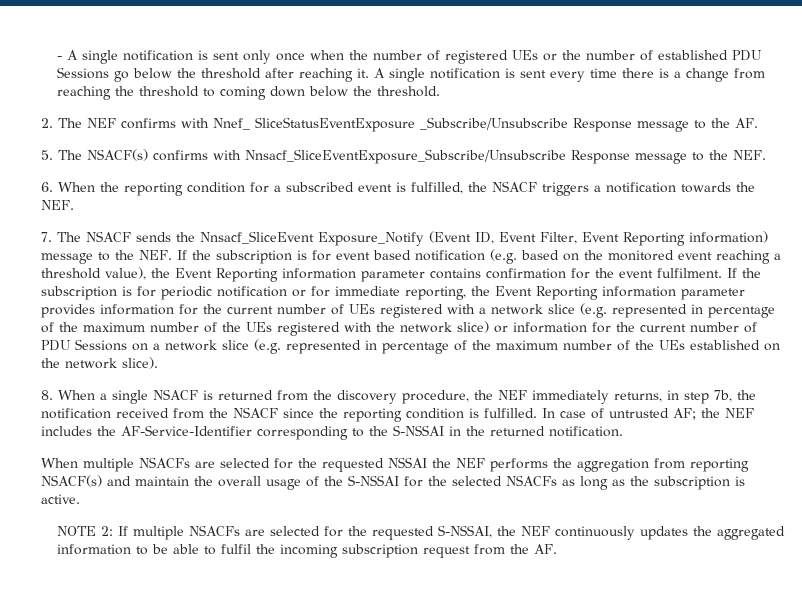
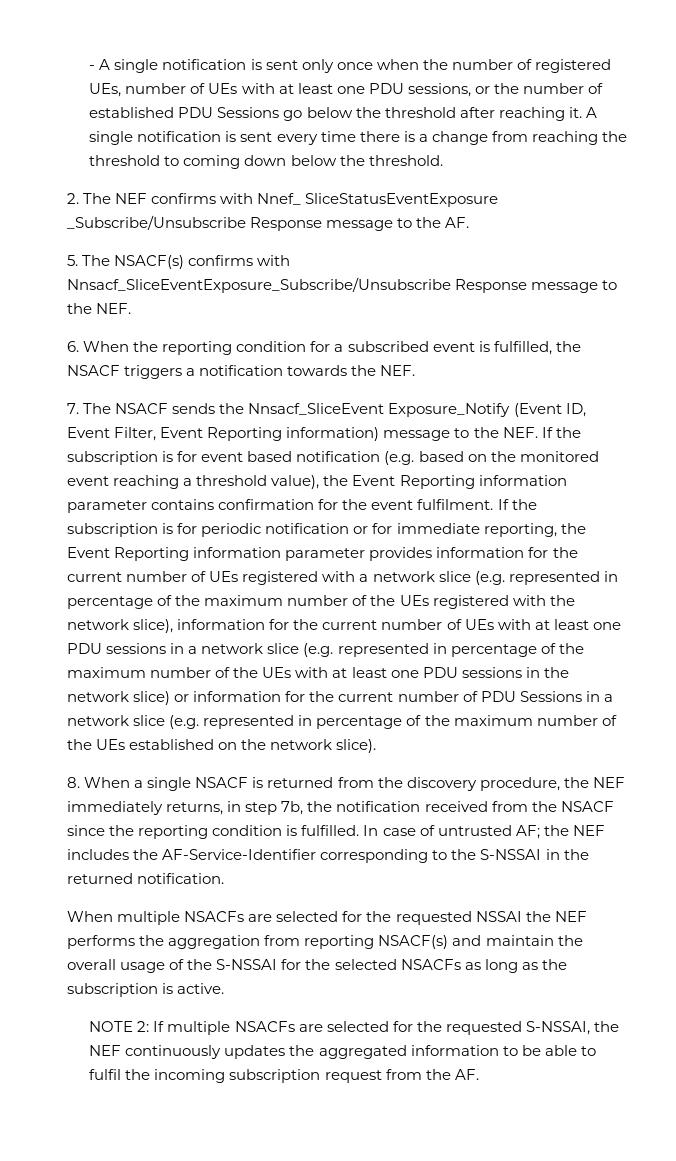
[511,50,538,60] UEs -> [89,83,471,97] UEs, number of UEs with at least one PDU sessions,
(452, 327) none -> [133,619,621,633] [67,643,584,657] [67,667,569,678] [67,691,130,702] slice), information for the current number of UEs with at least one PDU sessions in a network slice (e.g. represented in percentage of the maximum number of the UEs with at least one PDU sessions in the network
[131,343,148,351] on -> [585,691,600,702] in

